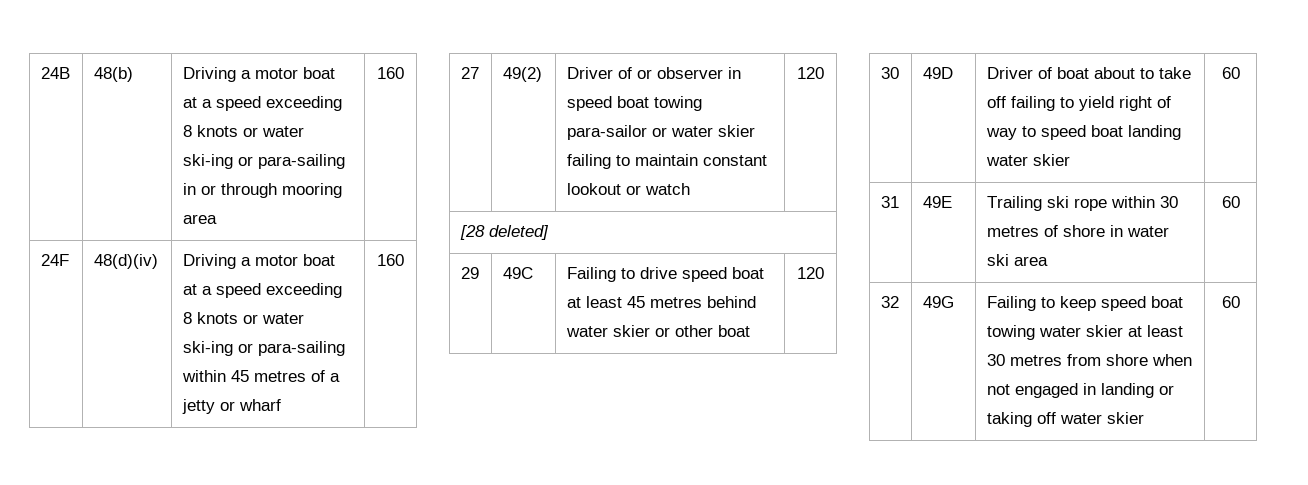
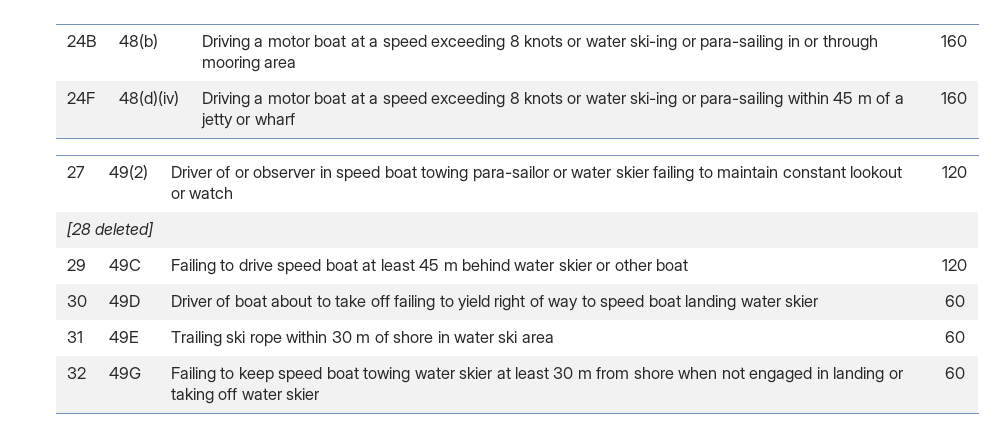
[253,371,306,382] metres -> [857,95,872,104] m
[649,297,702,308] metres -> [443,262,458,271] m
[986,226,1039,237] metres -> [356,334,371,343] m
[1009,355,1062,366] metres -> [577,370,592,379] m

